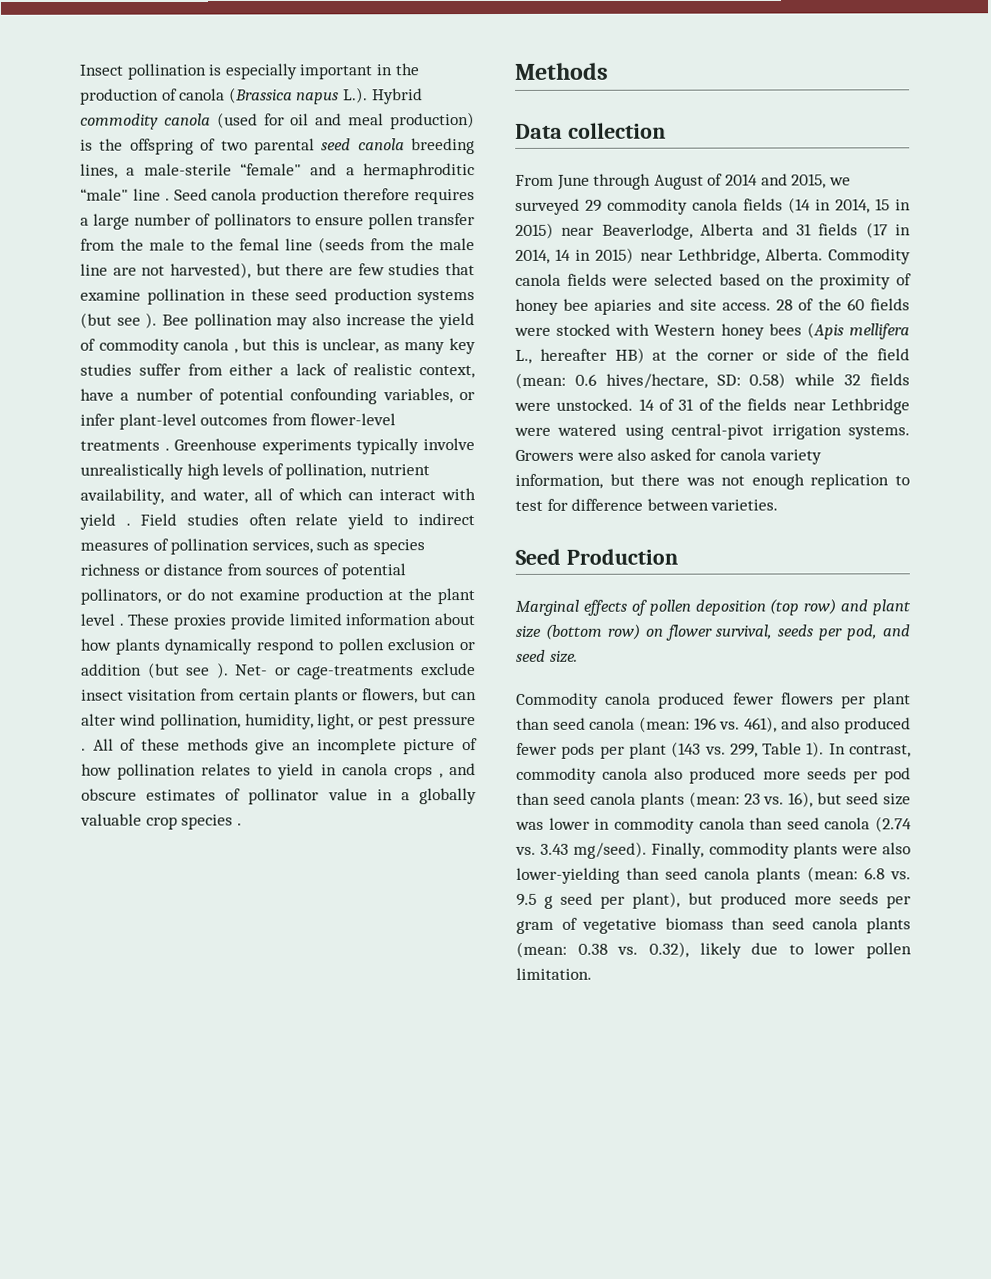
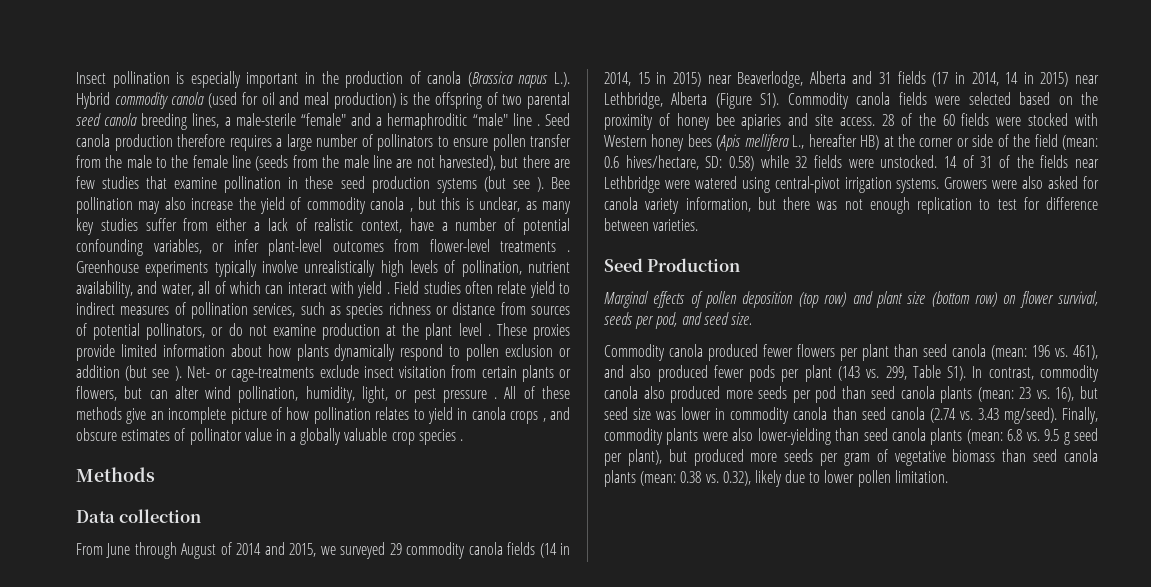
[239,238,280,251] femal -> [192,155,228,168] female
[764,248,823,261] Alberta. -> [671,92,780,109] Alberta (Figure S1).
[806,741,825,758] 1). -> [947,366,967,381] S1).

